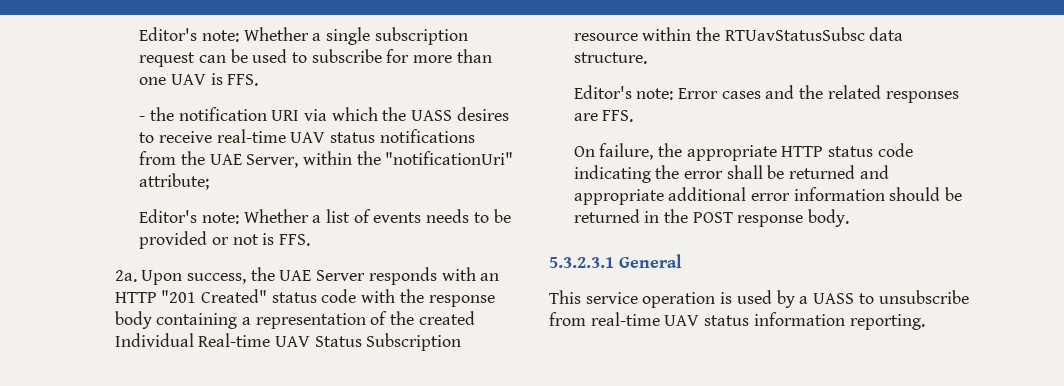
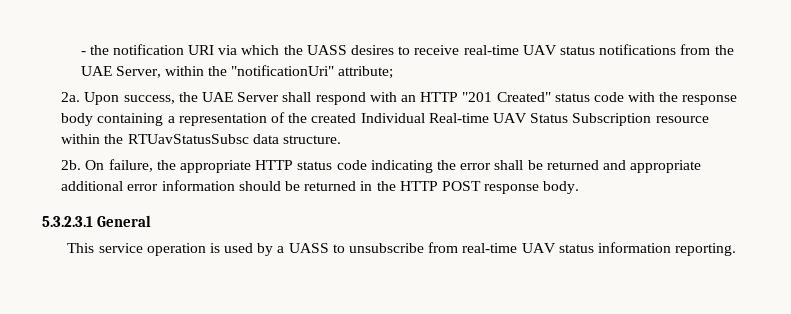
[139,27,468,45] [139,49,492,67] [139,73,259,86] Editor's note: Whether a single subscription request can be used to subscribe for more than one UAV is FFS. // -> (80, 53) none
[139,209,511,224] [139,231,311,249] // Editor's note: Whether a list of events needs to be provided or not is FFS. -> (394, 72) none
[368,267,437,285] responds -> [282,92,366,105] shall respond
[573,85,959,103] [573,110,634,122] Editor's note: Error cases and the related responses are FFS. // -> [61,160,82,170] 2b.
(689, 216) none -> [399,181,438,191] HTTP

